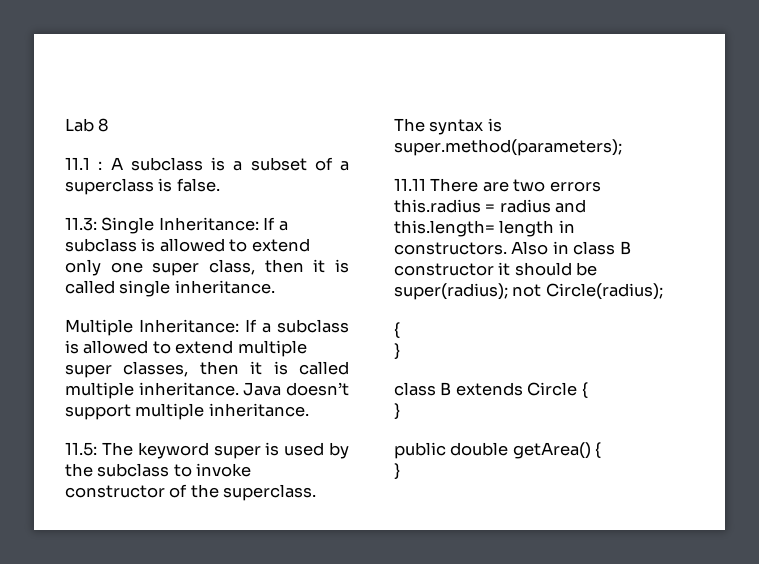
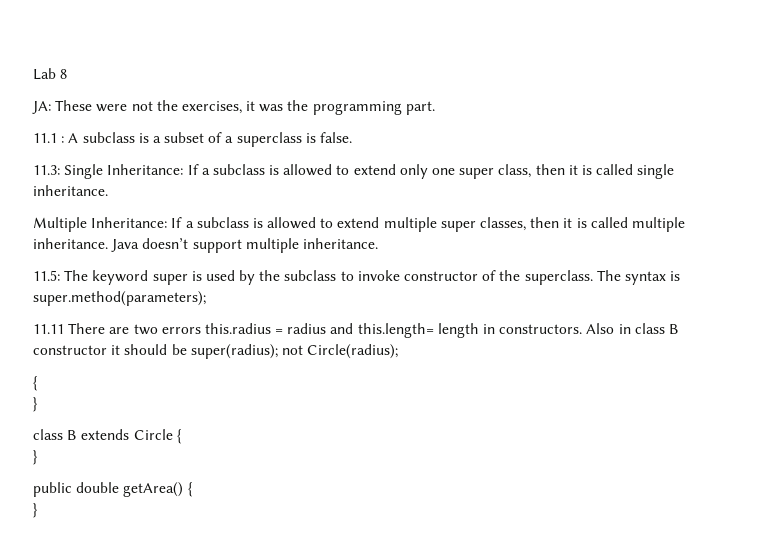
(110, 125) none -> [32,100,435,115] // JA: These were not the exercises, it was the programming part.

